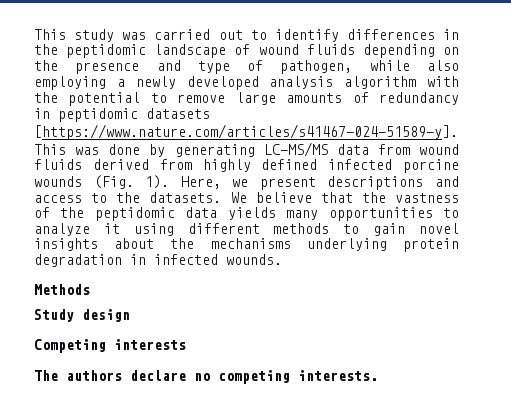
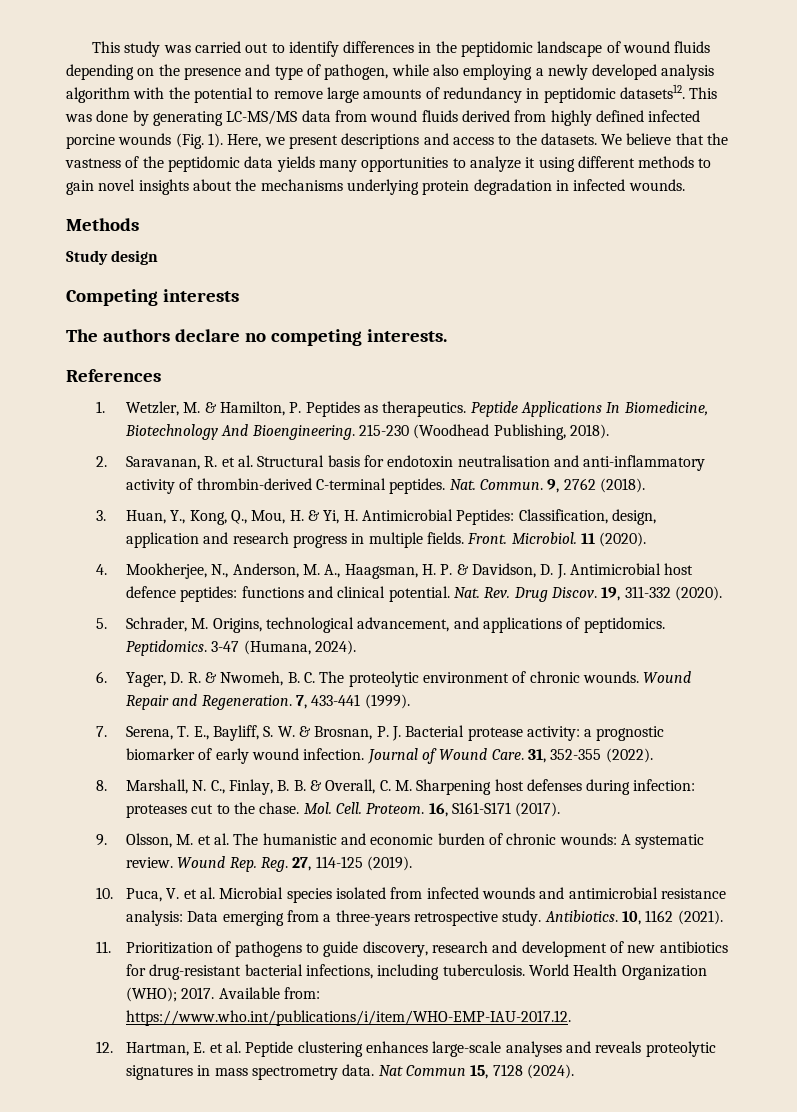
[146,108,210,119] [34,124,458,140] datasets [https://www.nature.com/articles/s41467-024-51589-y]. -> [619,84,685,99] datasets12.
(378, 375) none -> [66,369,161,382] [96,401,708,417] [125,424,609,440] [96,455,706,471] [126,478,645,494] [96,509,656,525] [126,532,647,548] [96,563,694,579] [126,586,722,602] [96,617,665,633] [126,640,356,656] [96,671,692,687] [126,694,410,710] [96,725,665,741] [126,748,653,764] [96,779,696,795] [126,802,561,818] [96,833,705,849] [126,856,412,872] [96,887,726,903] [126,910,723,926] [96,941,728,957] [126,964,707,980] [126,987,320,1002] [126,1010,572,1026] [96,1041,716,1057] [126,1064,574,1080] // References // 1. Wetzler, M. & Hamilton, P. Peptides as therapeutics. Peptide Applications In Biomedicine, Biotechnology And Bioengineering. 215-230 (Woodhead Publishing, 2018). // 2. Saravanan, R. et al. Structural basis for endotoxin neutralisation and anti-inflammatory activity of thrombin-derived C-terminal peptides. Nat. Commun. 9, 2762 (2018). // 3. Huan, Y., Kong, Q., Mou, H. & Yi, H. Antimicrobial Peptides: Classification, design, application and research progress in multiple fields. Front. Microbiol. 11 (2020). // 4. Mookherjee, N., Anderson, M. A., Haagsman, H. P. & Davidson, D. J. Antimicrobial host defence peptides: functions and clinical potential. Nat. Rev. Drug Discov. 19, 311-332 (2020). // 5. Schrader, M. Origins, technological advancement, and applications of peptidomics. Peptidomics. 3-47 (Humana, 2024). // 6. Yager, D. R. & Nwomeh, B. C. The proteolytic environment of chronic wounds. Wound Repair and Regeneration. 7, 433-441 (1999). // 7. Serena, T. E., Bayliff, S. W. & Brosnan, P. J. Bacterial protease activity: a prognostic biomarker of early wound infection. Journal of Wound Care. 31, 352-355 (2022). // 8. Marshall, N. C., Finlay, B. B. & Overall, C. M. Sharpening host defenses during infection: proteases cut to the chase. Mol. Cell. Proteom. 16, S161-S171 (2017). // 9. Olsson, M. et al. The humanistic and economic burden of chronic wounds: A systematic review. Wound Rep. Reg. 27, 114-125 (2019). // 10. Puca, V. et al. Microbial species isolated from infected wounds and antimicrobial resistance analysis: Data emerging from a three-years retrospective study. Antibiotics. 10, 1162 (2021). // 11. Prioritization of pathogens to guide discovery, research and development of new antibiotics for drug-resistant bacterial infections, including tuberculosis. World Health Organization (WHO); 2017. Available from: https://www.who.int/publications/i/item/WHO-EMP-IAU-2017.12. // 12. Hartman, E. et al. Peptide clustering enhances large-scale analyses and reveals proteolytic signatures in mass spectrometry data. Nat Commun 15, 7128 (2024).

